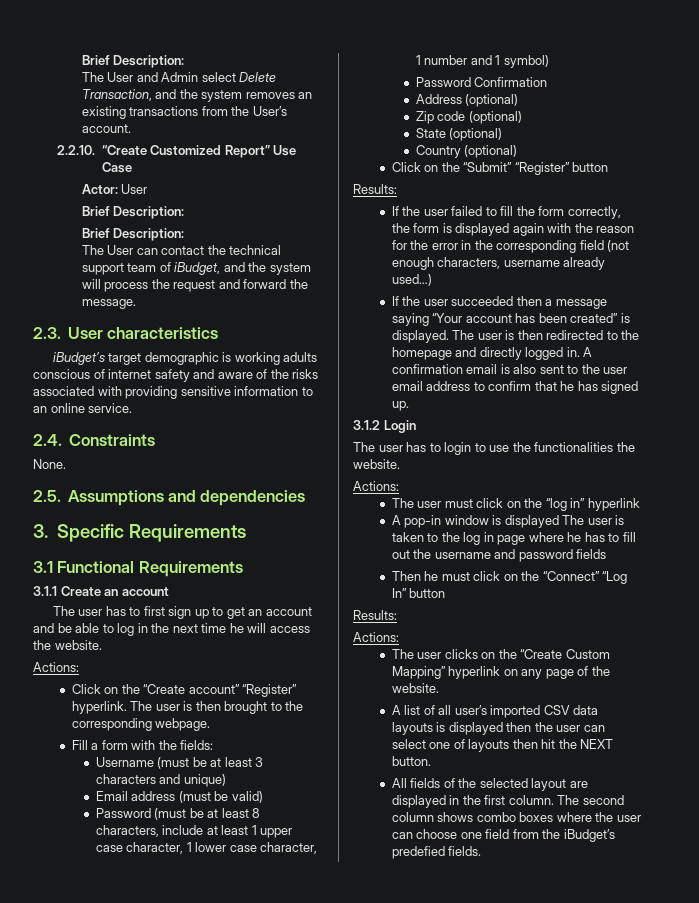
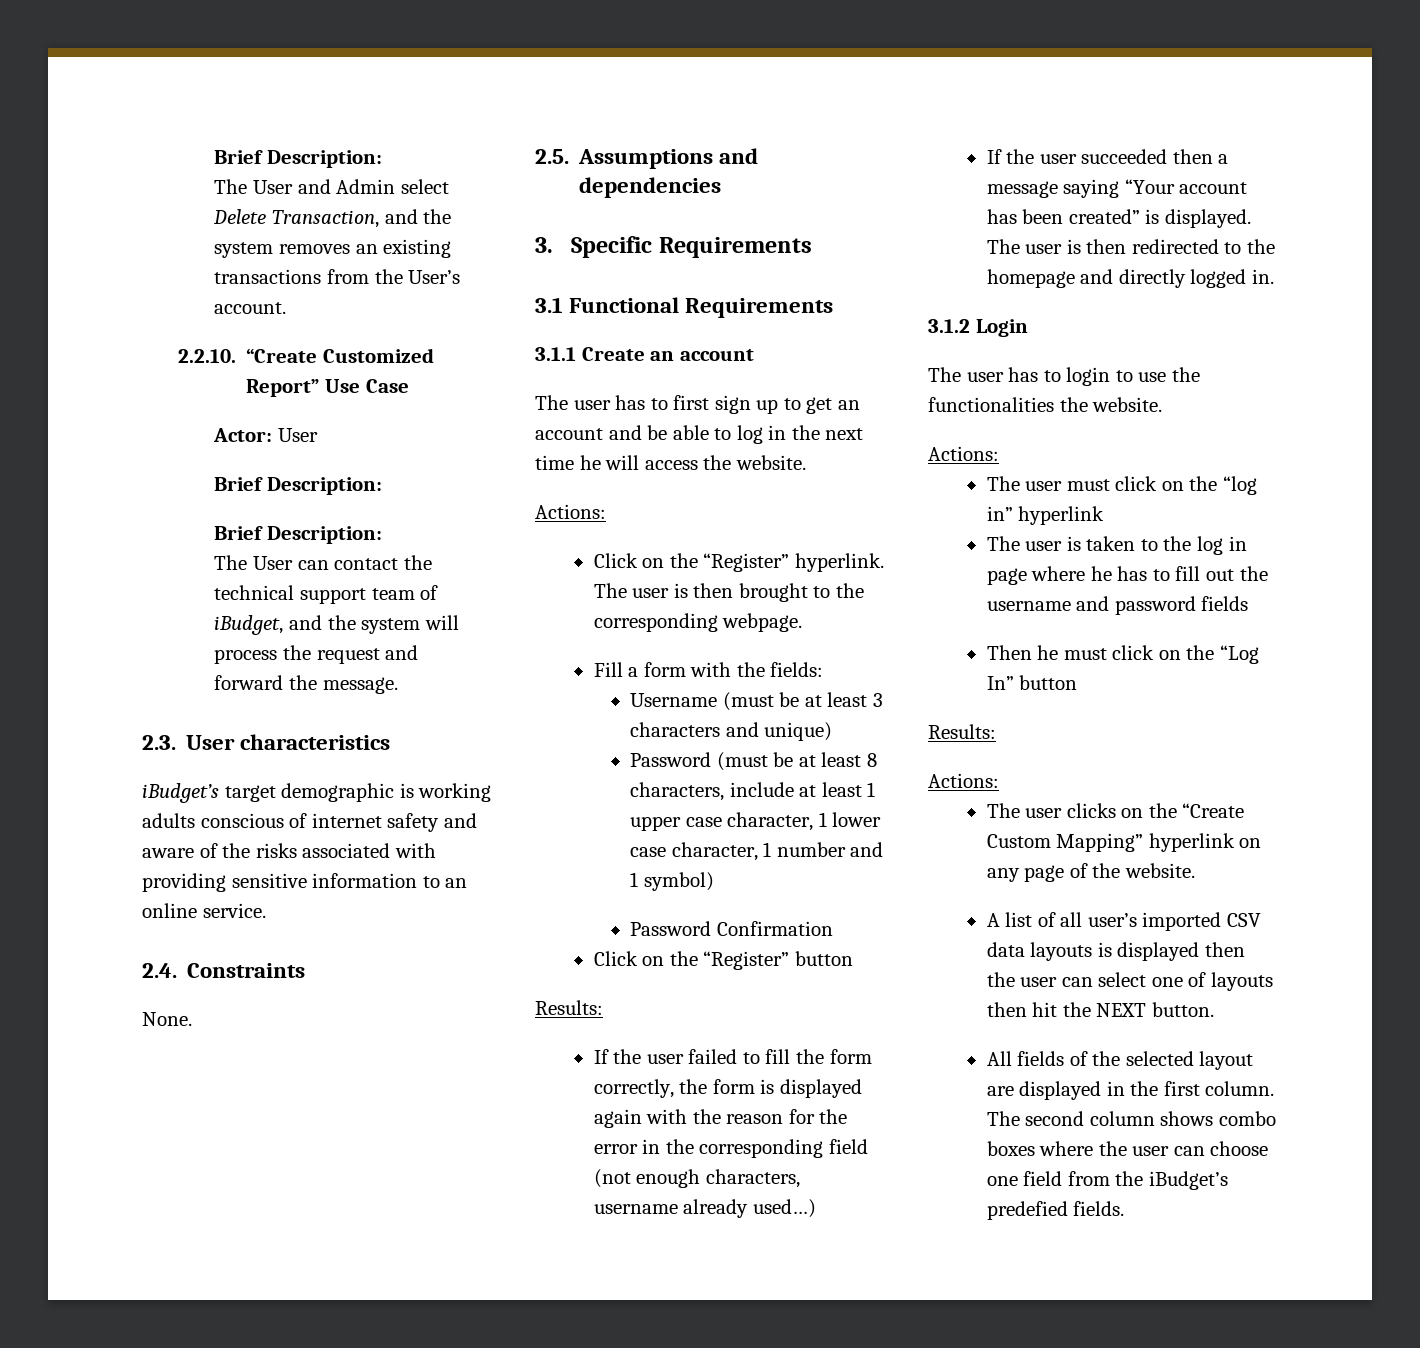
[143,684,240,694] “Create account” -> (698, 560) none
[95,791,263,803] // Email address (must be valid) -> (833, 731) none
[415,94,519,107] [415,111,522,124] [415,128,503,141] [415,145,518,158] [391,162,513,172] // Address (optional) // Zip code (optional) // State (optional) // Country (optional) // Click on the “Submit” -> [593,951,698,966] // Click on the
[583,347,593,357] [391,364,628,374] [391,381,639,394] [391,401,409,411] A confirmation email is also sent to the user email address to confirm that he has signed up. -> (1274, 276) none
[391,515,559,528] A pop-in window is displayed -> (1105, 515) none
[542,571,600,581] “Connect” -> (1215, 652) none

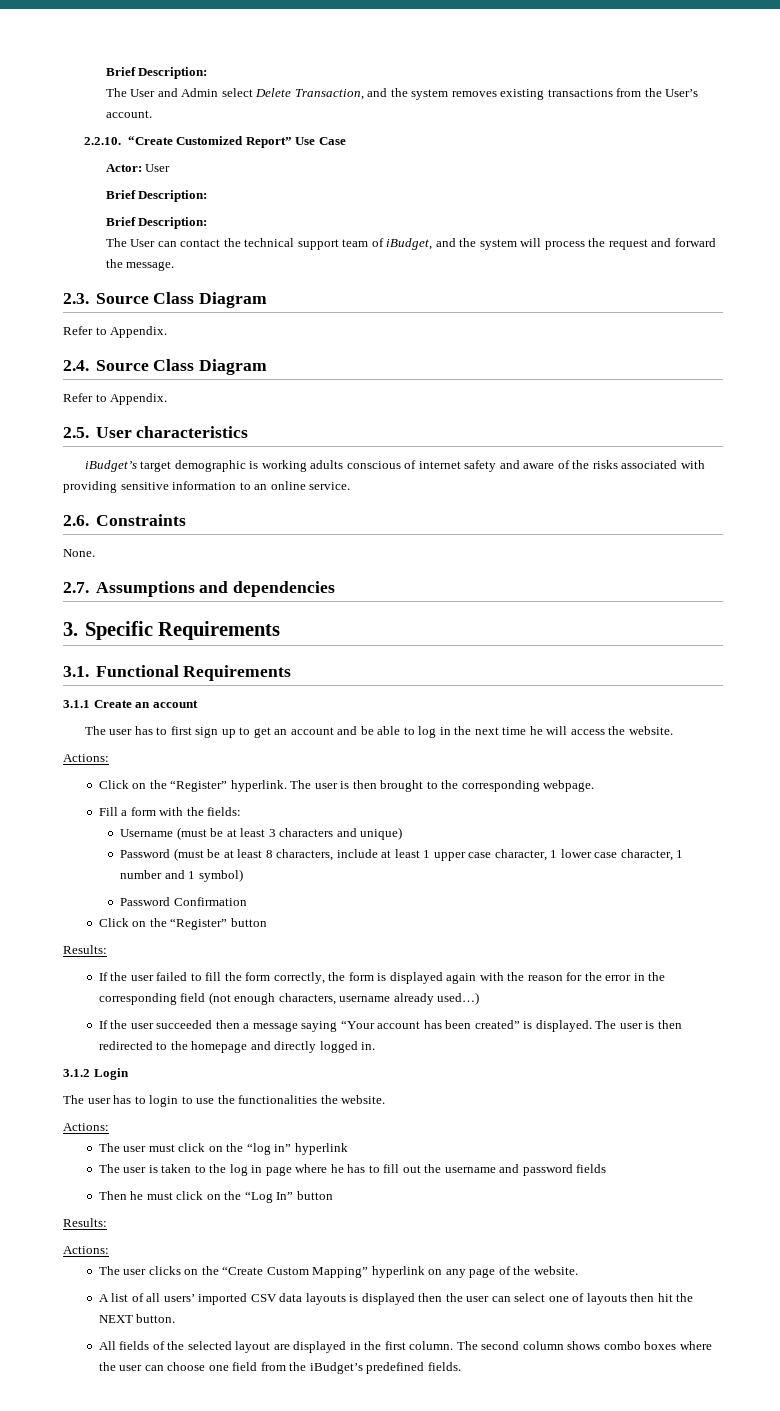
[355,244,378,254] an -> (497, 94) none
(176, 742) none -> [95,292,267,308] [63,326,168,338] [63,359,267,375] [63,393,168,405] [63,427,89,438] Source Class Diagram // Refer to Appendix. // 2.4. Source Class Diagram // Refer to Appendix. // 2.5.
[142,963,177,978] 2.4. -> [63,515,89,526] 2.6.
[535,149,569,164] 2.5. -> [63,582,89,593] 2.7.
[535,297,563,313] 3.1 -> [63,666,89,677] 3.1.
[1087,913,1137,927] user’s -> [163,1294,195,1302] users’
[986,1201,1068,1220] predefied -> [366,1362,425,1374] predefined

